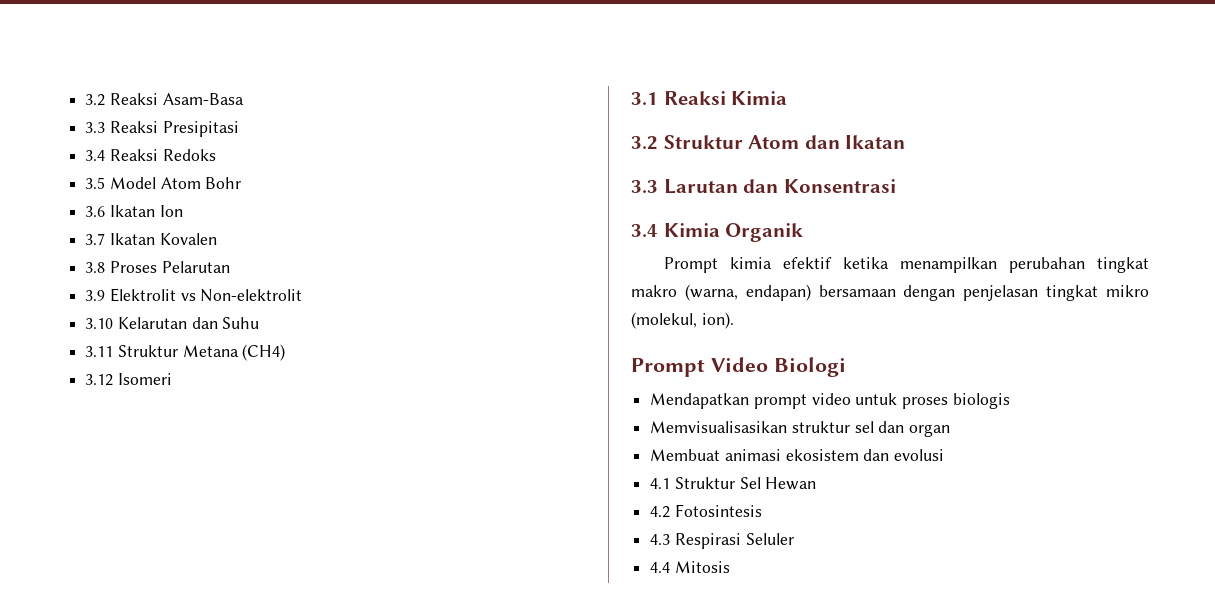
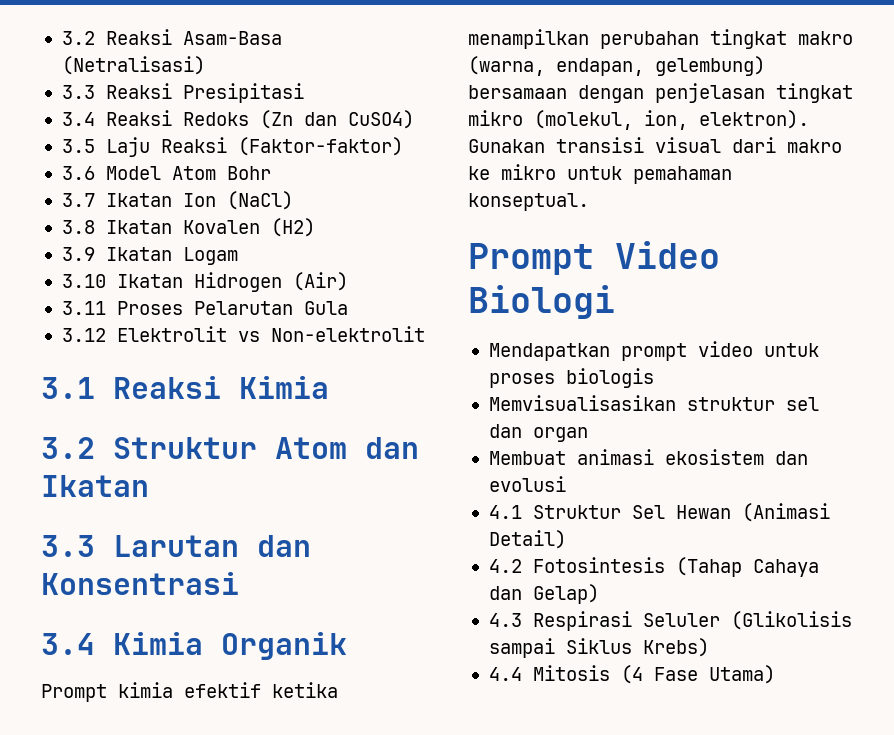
(244, 99) none -> [61,56,205,75] (Netralisasi)
[85,177,106,189] // 3.5 -> [259,110,414,129] [61,137,403,157] [61,166,95,180] (Zn dan CuSO4) // 3.5 Laju Reaksi (Faktor-faktor) // 3.6
[85,206,106,217] 3.6 -> [61,193,95,207] 3.7
[85,233,106,245] // 3.7 -> [226,191,293,210] [61,220,95,234] (NaCl) // 3.8
[85,262,106,273] // 3.8 -> [270,218,315,237] [61,247,238,265] [61,272,348,292] [61,301,106,315] (H2) // 3.9 Ikatan Logam // 3.10 Ikatan Hidrogen (Air) // 3.11
[85,290,106,301] // 3.9 -> [303,301,348,315] [61,328,106,342] Gula // 3.12
[85,317,260,329] [85,344,286,361] [85,373,172,386] // 3.10 Kelarutan dan Suhu // 3.11 Struktur Metana (CH4) // 3.12 Isomeri -> (425, 334) none
[745,284,811,301] endapan) -> [556,56,765,76] endapan, gelembung)
[701,312,734,329] ion). -> [644,110,809,130] [468,137,842,153] [468,164,732,184] [468,193,589,211] ion, elektron). Gunakan transisi visual dari makro ke mikro untuk pemahaman konseptual.
(817, 483) none -> [741,503,830,522] [488,530,566,549] (Animasi Detail)
(762, 510) none -> [675,557,819,577] [488,584,599,604] (Tahap Cahaya dan Gelap)
(794, 539) none -> [730,611,852,630] [488,638,709,658] (Glikolisis sampai Siklus Krebs)
(730, 567) none -> [620,665,775,684] (4 Fase Utama)

